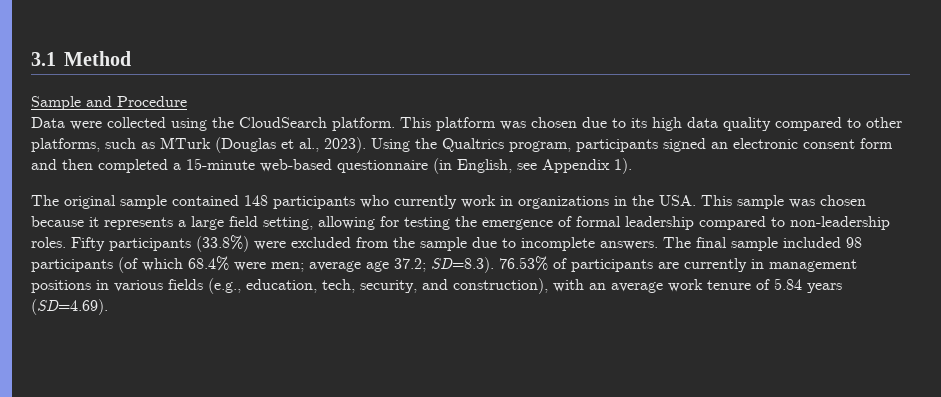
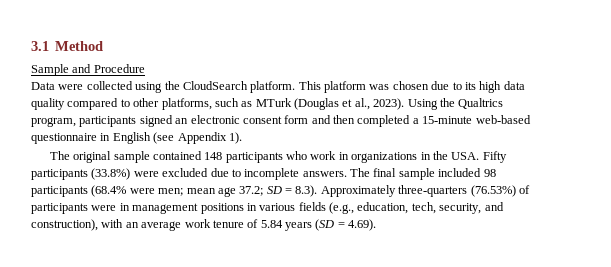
[433,158,537,174] (in English, see -> [100,132,175,144] in English (see
[394,195,457,209] currently -> (308, 155) none
[701,195,866,209] [31,216,890,230] [31,237,66,248] This sample was chosen because it represents a large field setting, allowing for testing the emergence of formal leadership compared to non-leadership roles. -> (480, 156) none
[356,237,467,251] from the sample -> (209, 172) none
[118,256,229,273] (of which 68.4% -> [91,185,127,197] (68.4%
[309,261,361,272] average -> [186,188,216,194] mean
[431,256,747,273] SD=8.3). 76.53% of participants are currently -> [266,185,530,197] [31,203,117,214] SD = 8.3). Approximately three-quarters (76.53%) of participants were
[31,299,108,315] (SD=4.69). -> [315,219,377,231] (SD = 4.69).

